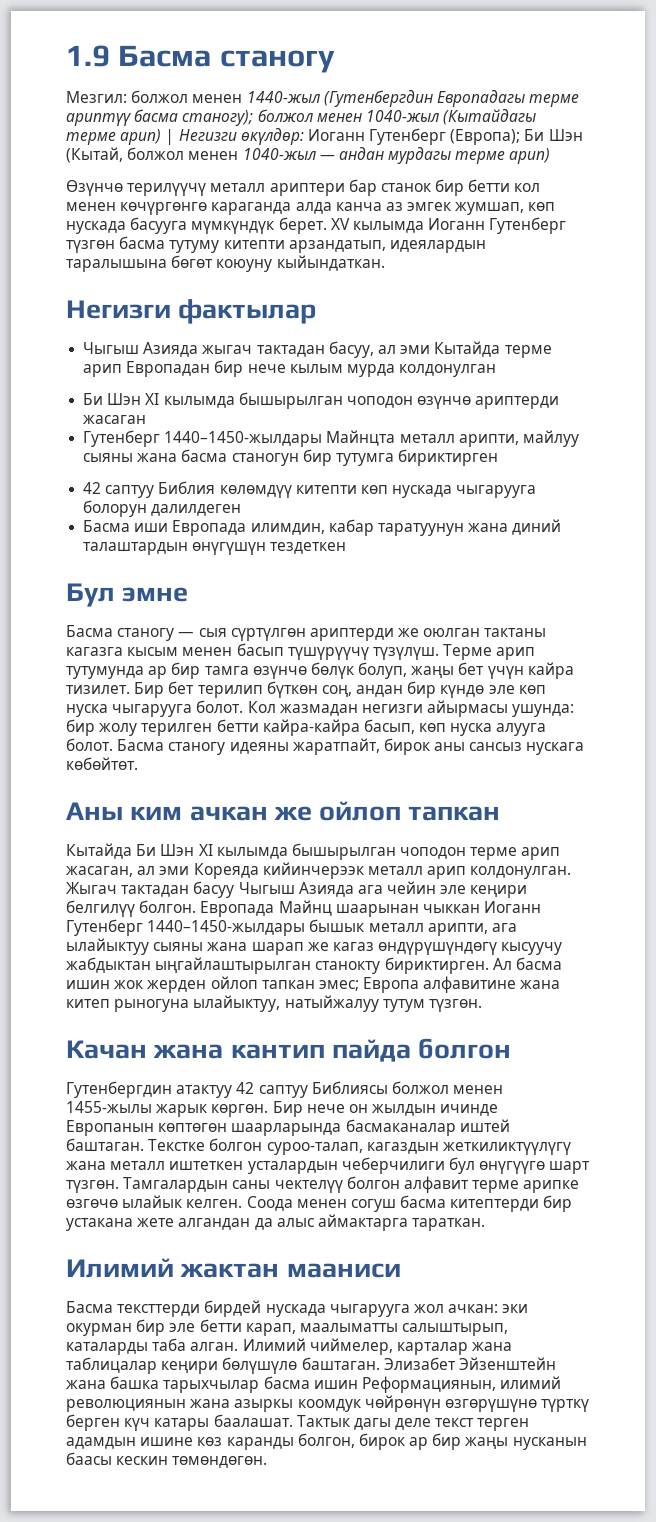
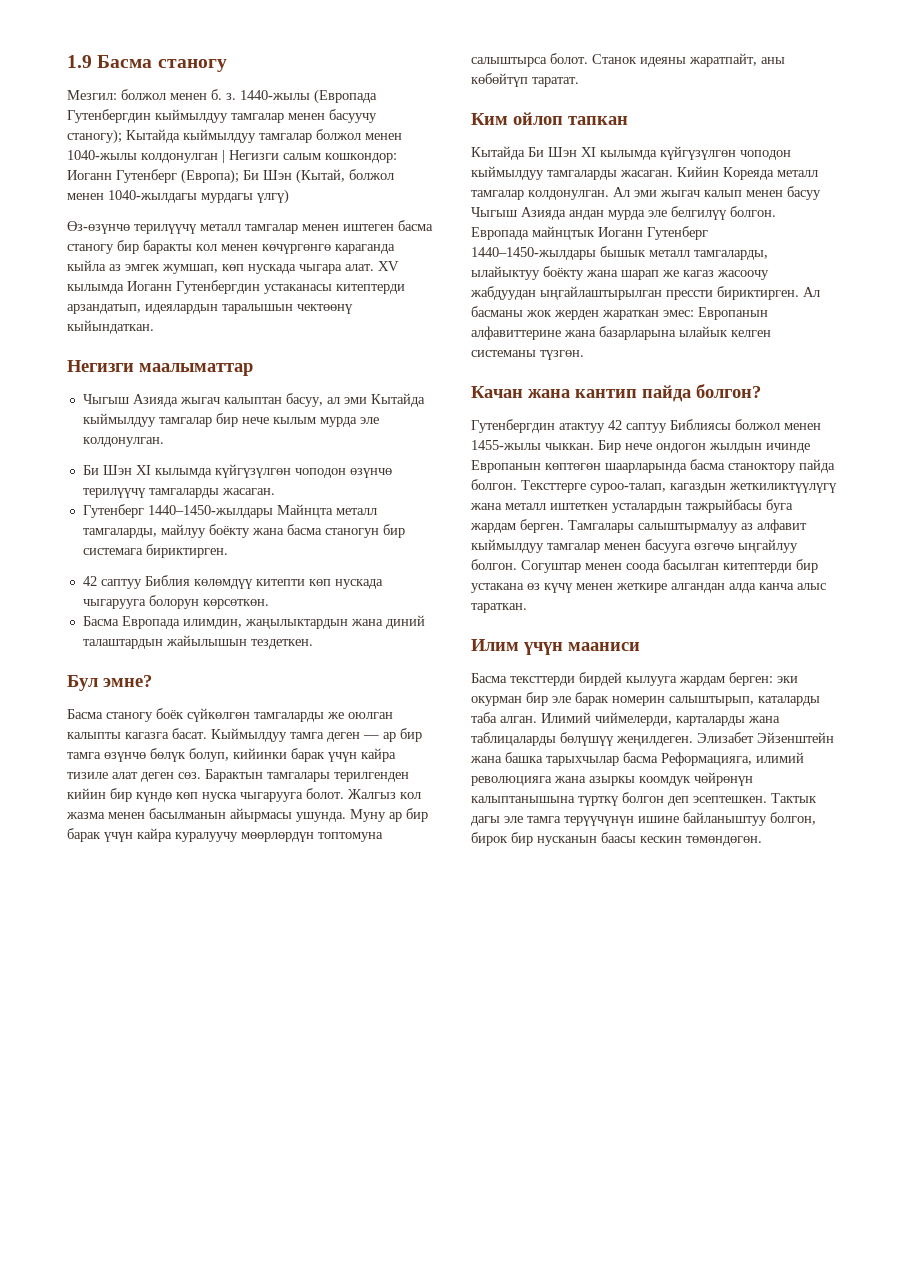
[246,90,580,107] [66,109,537,126] [66,128,304,145] 1440-жыл (Гутенбергдин Европадагы терме ариптүү басма станогу); болжол менен 1040-жыл (Кытайдагы терме арип) | Негизги өкүлдөр: -> [211,89,377,104] [67,109,377,123] [67,129,402,144] [67,150,397,163] б. з. 1440-жылы (Европада Гутенбергдин кыймылдуу тамгалар менен басуучу станогу); Кытайда кыймылдуу тамгалар болжол менен 1040-жылы колдонулган | Негизги салым кошкондор:
[242,147,551,164] [66,179,511,196] 1040-жыл — андан мурдагы терме арип) // Өзүнчө терилүүчү металл ариптери бар станок бир бетти -> [108,189,289,204] [67,220,433,234] [67,240,192,254] 1040-жылдагы мурдагы үлгү) // Өз-өзүнчө терилүүчү металл тамгалар менен иштеген басма станогу бир баракты
[295,202,382,214] алда канча -> [67,260,106,271] кыйла
[130,217,567,234] [66,236,486,253] [66,255,273,272] басууга мүмкүндүк берет. XV кылымда Иоганн Гутенберг түзгөн басма тутуму китепти арзандатып, идеялардын таралышына бөгөт коюуну -> [299,261,399,274] [67,280,405,294] [67,304,353,314] чыгара алат. XV кылымда Иоганн Гутенбергдин устаканасы китептерди арзандатып, идеялардын таралышын чектөөнү
[178,299,317,324] фактылар -> [139,363,253,376] маалыматтар
[256,345,325,357] тактадан -> [223,397,282,404] калыптан
[504,345,552,358] [83,361,211,377] терме арип Европадан -> [82,413,212,427] кыймылдуу тамгалар
[399,364,497,377] [83,392,343,409] колдонулган // Би Шэн XI кылымда бышырылган -> [359,417,379,424] [82,437,164,447] [82,464,291,478] эле колдонулган. // Би Шэн XI кылымда күйгүзүлгөн
[475,396,560,409] [83,415,147,424] ариптерди жасаган -> [82,488,275,498] терилүүчү тамгаларды жасаган.
[458,430,579,447] [83,453,134,462] арипти, майлуу сыяны -> [82,524,250,538] тамгаларды, майлуу боёкту
[335,449,499,466] тутумга бириктирген -> [82,544,228,558] системага бириктирген.
[151,504,242,516] [83,520,169,532] далилдеген // Басма иши -> [202,599,269,609] [82,616,119,626] көрсөткөн. // Басма
[328,519,464,536] кабар таратуунун -> [244,619,348,629] жаңылыктардын
[192,542,347,555] өнүгүшүн тездеткен -> [165,635,313,649] жайылышын тездеткен.
[122,587,189,602] [66,625,547,641] [66,643,536,660] [66,666,144,679] эмне // Басма станогу — сыя сүртүлгөн ариптерди же оюлган тактаны кагазга кысым менен басып түшүрүүчү түзүлүш. Терме арип тутумунда -> [103,675,152,687] [67,708,393,722] [67,728,379,742] эмне? // Басма станогу боёк сүйкөлгөн тамгаларды же оюлган калыпты кагазга басат. Кыймылдуу тамга деген —
[411,662,574,679] [66,681,404,698] жаңы бет үчүн кайра тизилет. Бир бет терилип бүткөн соң, андан -> [233,748,396,762] [67,769,409,782] [67,788,106,799] кийинки барак үчүн кайра тизиле алат деген сөз. Барактын тамгалары терилгенден кийин
[488,685,515,694] эле -> (172, 797) none
[247,700,575,717] [66,719,547,736] [66,738,585,755] [66,757,138,770] [66,802,312,821] Кол жазмадан негизги айырмасы ушунда: бир жолу терилген бетти кайра-кайра басып, көп нуска алууга болот. Басма станогу идеяны жаратпайт, бирок аны сансыз нускага көбөйтөт. // Аны ким ачкан же -> [348,789,421,799] [66,808,428,822] [67,828,383,842] [471,53,785,67] [471,73,579,87] [471,113,508,125] Жалгыз кол жазма менен басылманын айырмасы ушунда. Муну ар бир барак үчүн кайра куралуучу мөөрлөрдүн топтомуна салыштырса болот. Станок идеяны жаратпайт, аны көбөйтүп таратат. // Ким
[291,843,561,860] [66,862,572,879] [66,881,528,898] [66,900,480,917] бышырылган чоподон терме арип жасаган, ал эми Кореяда кийинчерээк металл арип колдонулган. Жыгач тактадан басуу Чыгыш Азияда ага чейин эле кеңири белгилүү болгон. Европада Майнц шаарынан чыккан -> [660,146,791,160] [471,166,818,180] [471,186,821,200] [471,206,776,220] [471,226,595,240] күйгүзүлгөн чоподон кыймылдуу тамгаларды жасаган. Кийин Кореяда металл тамгалар колдонулган. Ал эми жыгач калып менен басуу Чыгыш Азияда андан мурда эле белгилүү болгон. Европада майнцтык
[427,923,517,936] [66,938,563,955] [66,957,562,974] [66,976,561,993] [66,995,425,1012] арипти, ага ылайыктуу сыяны жана шарап же кагаз өндүрүшүндөгү кысуучу жабдыктан ыңгайлаштырылган станокту бириктирген. Ал басма ишин жок жерден ойлоп тапкан эмес; Европа алфавитине жана китеп рыногуна ылайыктуу, натыйжалуу тутум -> [694,250,768,260] [471,266,769,280] [470,286,820,300] [471,306,768,320] [471,326,771,340] [471,350,536,357] тамгаларды, ылайыктуу боёкту жана шарап же кагаз жасоочу жабдуудан ыңгайлаштырылган прессти бириктирген. Ал басманы жок жерден жараткан эмес: Европанын алфавиттерине жана базарларына ылайык келген системаны
[418,1038,512,1059] болгон -> [696,384,761,398] болгон?
[156,1104,269,1117] жарык көргөн. -> [545,443,594,450] чыккан.
[348,1104,368,1113] он -> [656,443,706,453] ондогон
[345,1119,510,1136] [66,1138,263,1151] басмаканалар иштей баштаган. Текстке болгон -> [690,459,835,473] [471,479,586,493] басма станоктору пайда болгон. Тексттерге
[341,1157,591,1174] [66,1176,580,1193] [66,1195,573,1212] [66,1214,408,1231] чеберчилиги бул өнүгүүгө шарт түзгөн. Тамгалардын саны чектелүү болгон алфавит терме арипке өзгөчө ылайык келген. Соода менен согуш басма китептерди бир устакана жете алгандан да алыс аймактарга -> [686,499,793,513] [470,519,807,533] [471,539,798,553] [471,559,818,573] [471,583,826,593] тажрыйбасы буга жардам берген. Тамгалары салыштырмалуу аз алфавит кыймылдуу тамгалар менен басууга өзгөчө ыңгайлуу болгон. Согуштар менен соода басылган китептерди бир устакана өз күчү менен жеткире алгандан алда канча алыс
[66,1258,280,1278] Илимий жактан -> [471,639,563,655] Илим үчүн
[265,1304,499,1317] нускада чыгарууга жол ачкан: -> [626,672,773,686] кылууга жардам берген:
[199,1319,398,1336] бетти карап, маалыматты -> [575,692,665,706] барак номерин
[309,1338,513,1355] [66,1357,380,1374] чиймелер, карталар жана таблицалар кеңири бөлүшүлө баштаган. -> [595,712,780,726] [471,732,693,746] чиймелерди, карталарды жана таблицаларды бөлүшүү жеңилдеген.
[313,1376,562,1393] [66,1395,590,1412] [66,1414,530,1431] [66,1433,509,1450] ишин Реформациянын, илимий революциянын жана азыркы коомдук чөйрөнүн өзгөрүшүнө түрткү берген күч катары баалашат. Тактык дагы деле текст терген адамдын ишине көз каранды болгон, бирок ар бир жаңы -> [661,752,804,766] [471,772,753,786] [471,792,817,806] [471,812,816,826] [471,832,533,846] Реформацияга, илимий революцияга жана азыркы коомдук чөйрөнүн калыптанышына түрткү болгон деп эсептешкен. Тактык дагы эле тамга терүүчүнүн ишине байланыштуу болгон, бирок бир

